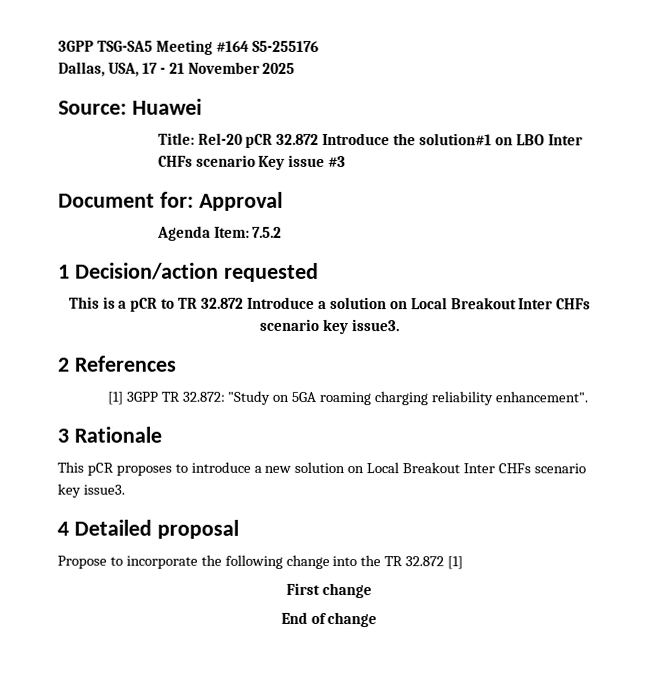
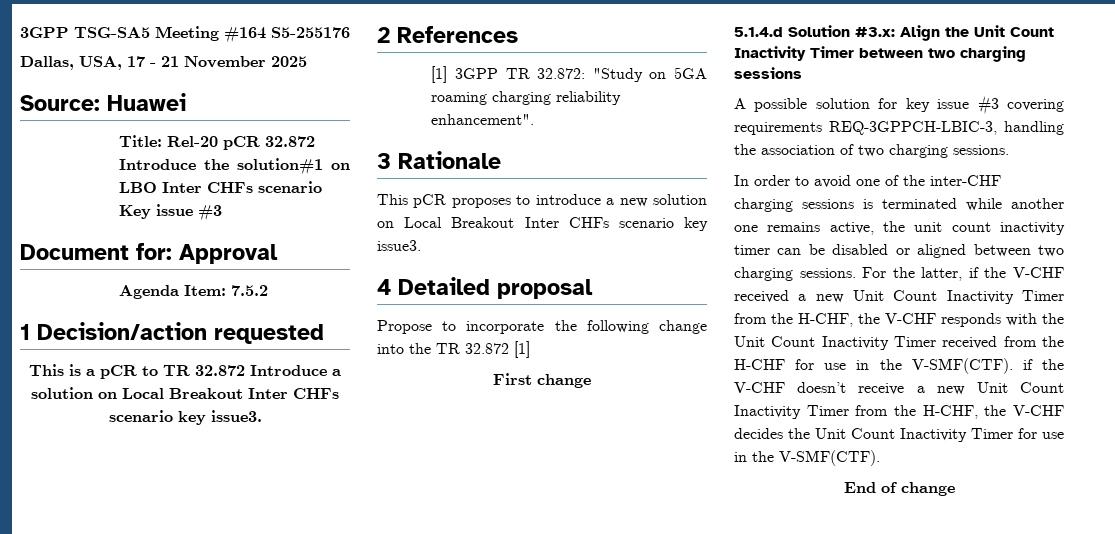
(372, 590) none -> [734,25,1054,41] [734,46,1026,62] [734,67,802,79] [734,95,1064,115] [734,121,1064,135] [734,144,1009,158] [734,175,1001,188] [734,198,1064,212] [734,221,1065,235] [734,244,1064,258] [734,267,1064,281] [734,290,1064,304] [734,313,1064,327] [734,336,1064,350] [734,358,1064,374] [734,382,1064,395] [734,405,1064,419] [734,428,1064,442] [734,450,880,466] // 5.1.4.d Solution #3.x: Align the Unit Count Inactivity Timer between two charging sessions // A possible solution for key issue #3 covering requirements REQ-3GPPCH-LBIC-3, handling the association of two charging sessions. // In order to avoid one of the inter-CHF charging sessions is terminated while another one remains active, the unit count inactivity timer can be disabled or aligned between two charging sessions. For the latter, if the V-CHF received a new Unit Count Inactivity Timer from the H-CHF, the V-CHF responds with the Unit Count Inactivity Timer received from the H-CHF for use in the V-SMF(CTF). if the V-CHF doesn’t receive a new Unit Count Inactivity Timer from the H-CHF, the V-CHF decides the Unit Count Inactivity Timer for use in the V-SMF(CTF).

